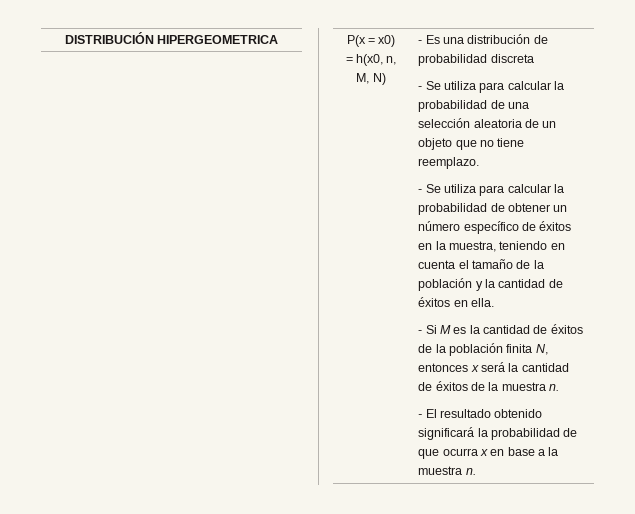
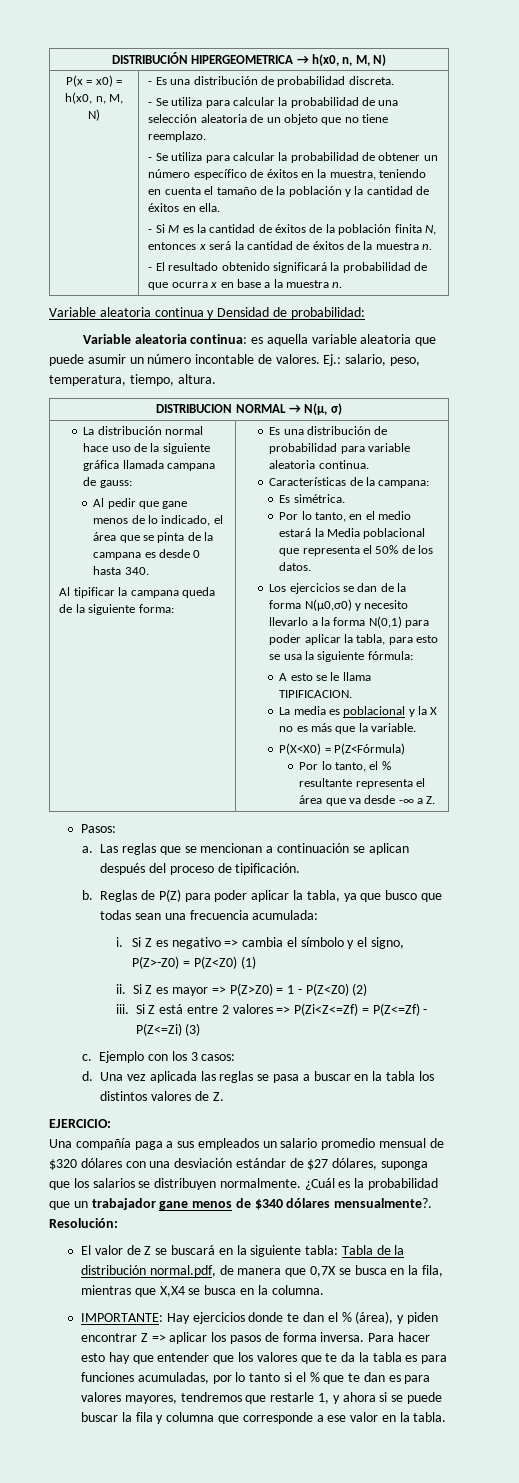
(279, 39) none -> [296,54,387,66] → h(x0, n, M, N)
[490,54,534,63] discreta -> [348,76,394,85] discreta.
(476, 471) none -> [49,307,365,319] [82,334,437,346] [49,354,421,366] [49,374,216,386] [156,403,342,415] [83,426,203,435] [83,443,210,454] [83,460,215,471] [83,477,132,488] [93,498,188,509] [93,515,223,526] [93,532,214,543] [93,549,201,560] [93,566,149,575] [59,587,215,598] [59,604,174,615] [269,426,388,435] [269,443,410,454] [269,460,369,469] [269,477,430,488] [279,494,345,503] [279,511,412,522] [279,528,426,539] [279,545,434,556] [279,562,312,571] [269,583,407,594] [269,599,409,611] [269,616,430,628] [269,634,439,645] [269,651,413,662] [279,672,371,681] [279,690,353,698] [279,706,438,717] [279,723,417,734] [279,743,405,755] [299,761,391,772] [299,778,425,789] [299,795,436,806] [81,824,117,833] [82,843,409,855] [100,863,301,875] [82,889,442,902] [100,910,319,920] [115,937,405,949] [132,956,256,969] [115,983,368,996] [115,1003,428,1016] [135,1023,201,1036] [82,1051,236,1063] [82,1071,434,1083] [100,1091,224,1101] [49,1119,111,1128] [49,1138,444,1150] [49,1158,429,1170] [49,1178,439,1190] [49,1198,433,1210] [49,1218,118,1228] [81,1245,405,1257] [81,1265,443,1277] [81,1285,324,1297] [81,1311,438,1324] [81,1332,430,1344] [81,1352,448,1364] [81,1372,431,1384] [81,1392,442,1404] [81,1412,447,1424] // Variable aleatoria continua y Densidad de probabilidad: // Variable aleatoria continua: es aquella variable aleatoria que puede asumir un número incontable de valores. Ej.: salario, peso, temperatura, tiempo, altura. // DISTRIBUCION NORMAL → N(μ, σ) // La distribución normal hace uso de la siguiente gráfica llamada campana de gauss: // Al pedir que gane menos de lo indicado, el área que se pinta de la campana es desde 0 hasta 340. // Al tipificar la campana queda de la siguiente forma: | Es una distribución de probabilidad para variable aleatoria continua. // Características de la campana: // Es simétrica. // Por lo tanto, en el medio estará la Media poblacional que representa el 50% de los datos. // Los ejercicios se dan de la forma N(μ0,σ0) y necesito llevarlo a la forma N(0,1) para poder aplicar la tabla, para esto se usa la siguiente fórmula: // A esto se le llama TIPIFICACION. // La media es poblacional y la X no es más que la variable. // P(X<X0) = P(Z<Fórmula) // Por lo tanto, el % resultante representa el área que va desde -∞ a Z. // Pasos: // a. Las reglas que se mencionan a continuación se aplican después del proceso de tipificación. // b. Reglas de P(Z) para poder aplicar la tabla, ya que busco que todas sean una frecuencia acumulada: // i. Si Z es negativo => cambia el símbolo y el signo, P(Z>-Z0) = P(Z<Z0) (1) // ii. Si Z es mayor => P(Z>Z0) = 1 - P(Z<Z0) (2) // iii. Si Z está entre 2 valores => P(Zi<Z<=Zf) = P(Z<=Zf) - P(Z<=Zi) (3) // c. Ejemplo con los 3 casos: // d. Una vez aplicada las reglas se pasa a buscar en la tabla los distintos valores de Z. // EJERCICIO: // Una compañía paga a sus empleados un salario promedio mensual de $320 dólares con una desviación estándar de $27 dólares, suponga que los salarios se distribuyen normalmente. ¿Cuál es la probabilidad que un trabajador gane menos de $340 dólares mensualmente?. Resolución: // El valor de Z se buscará en la siguiente tabla: Tabla de la distribución normal.pdf, de manera que 0,7X se busca en la fila, mientras que X,X4 se busca en la columna. // IMPORTANTE: Hay ejercicios donde te dan el % (área), y piden encontrar Z => aplicar los pasos de forma inversa. Para hacer esto hay que entender que los valores que te da la tabla es para funciones acumuladas, por lo tanto si el % que te dan es para valores mayores, tendremos que restarle 1, y ahora si se puede buscar la fila y columna que corresponde a ese valor en la tabla.

